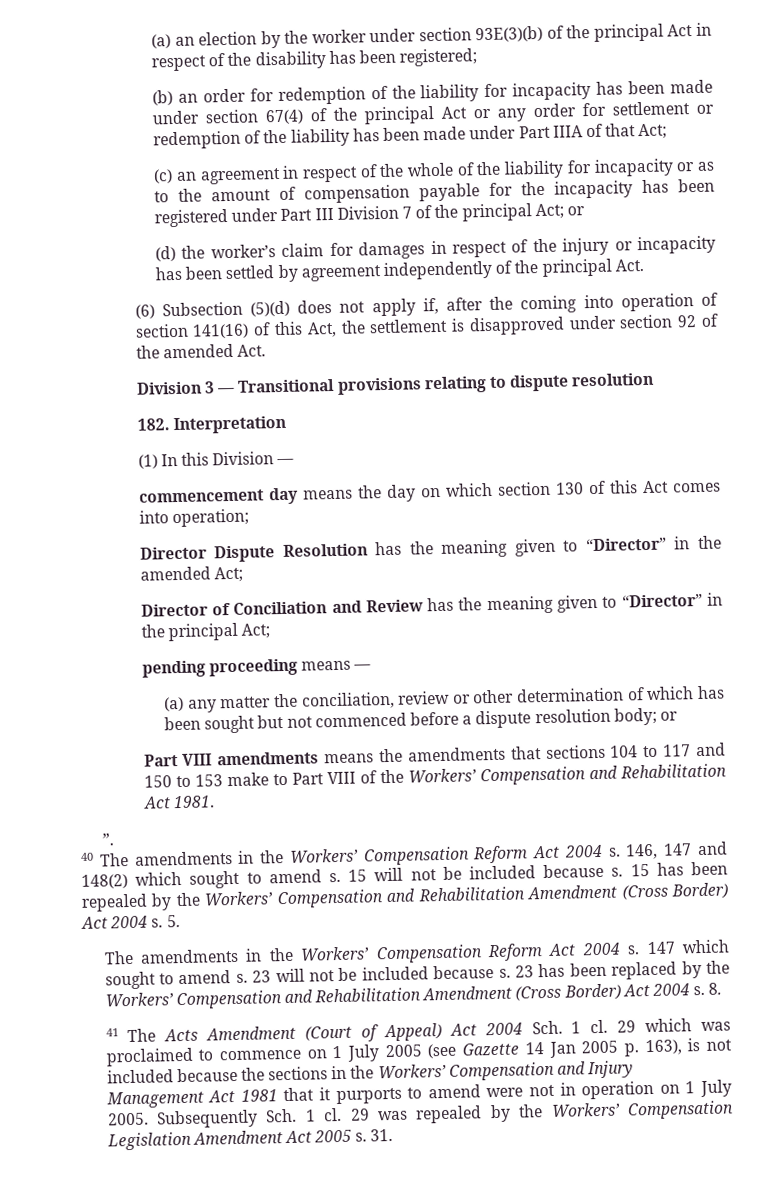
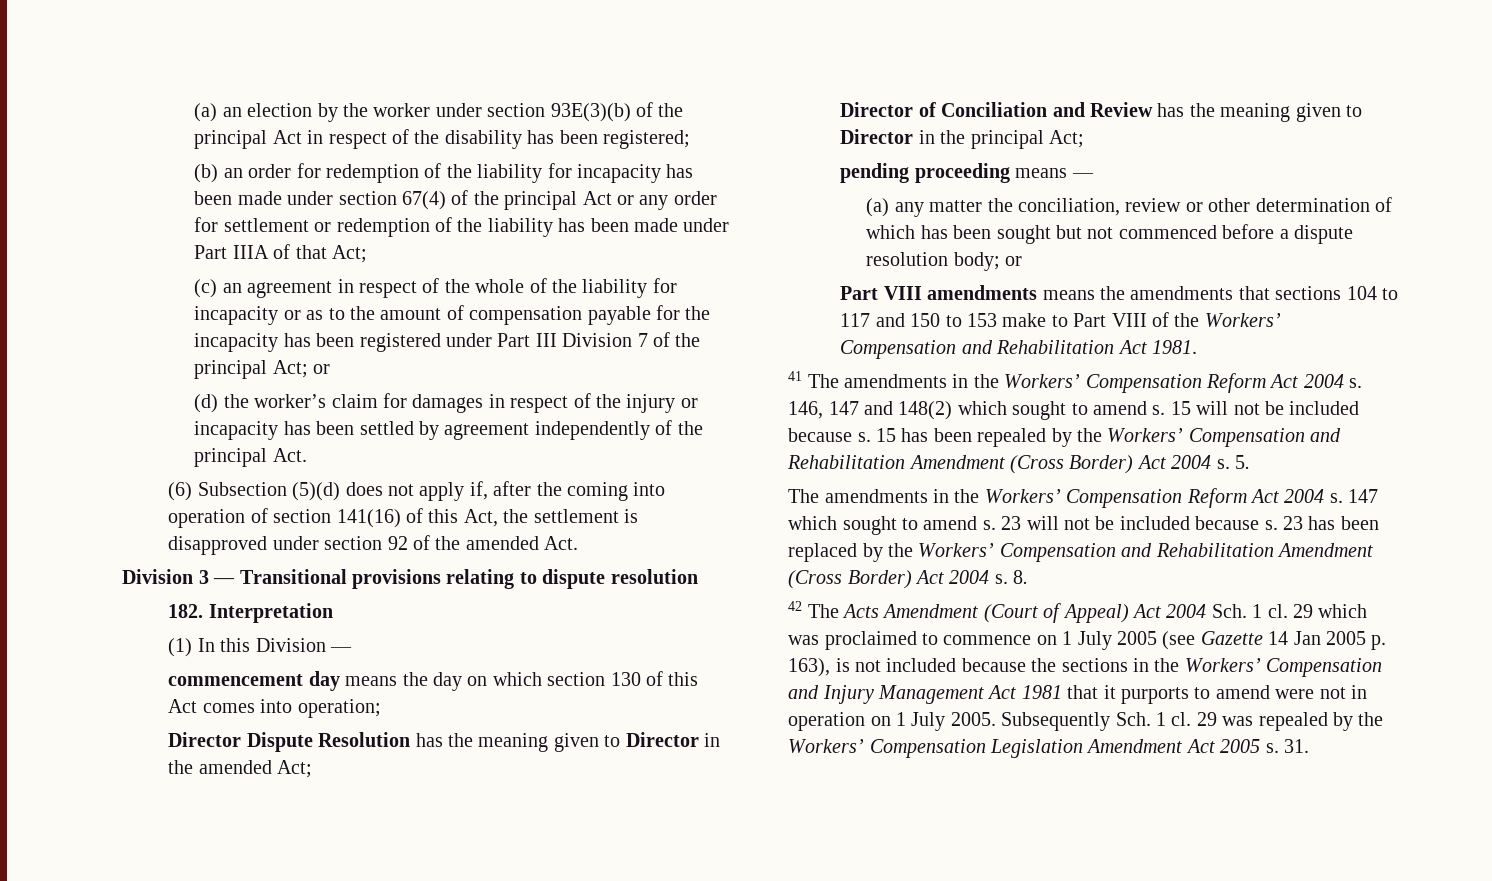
[585,537,667,552] “Director” -> [625,732,699,747] Director
[621,593,703,608] “Director” -> [840,129,914,144] Director
[101,833,114,846] [81,852,94,861] ”. // 40 -> [788,371,803,381] 41
[105,1028,119,1037] 41 -> [788,601,803,611] 42

